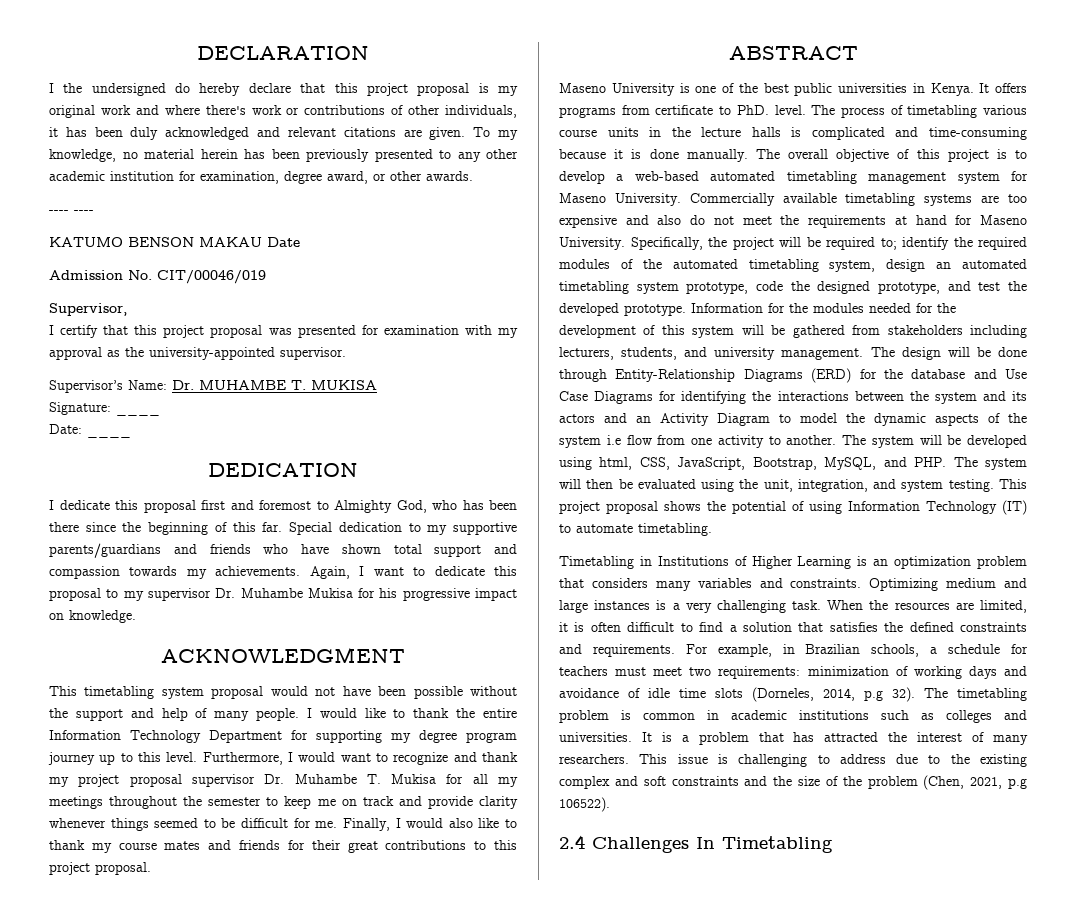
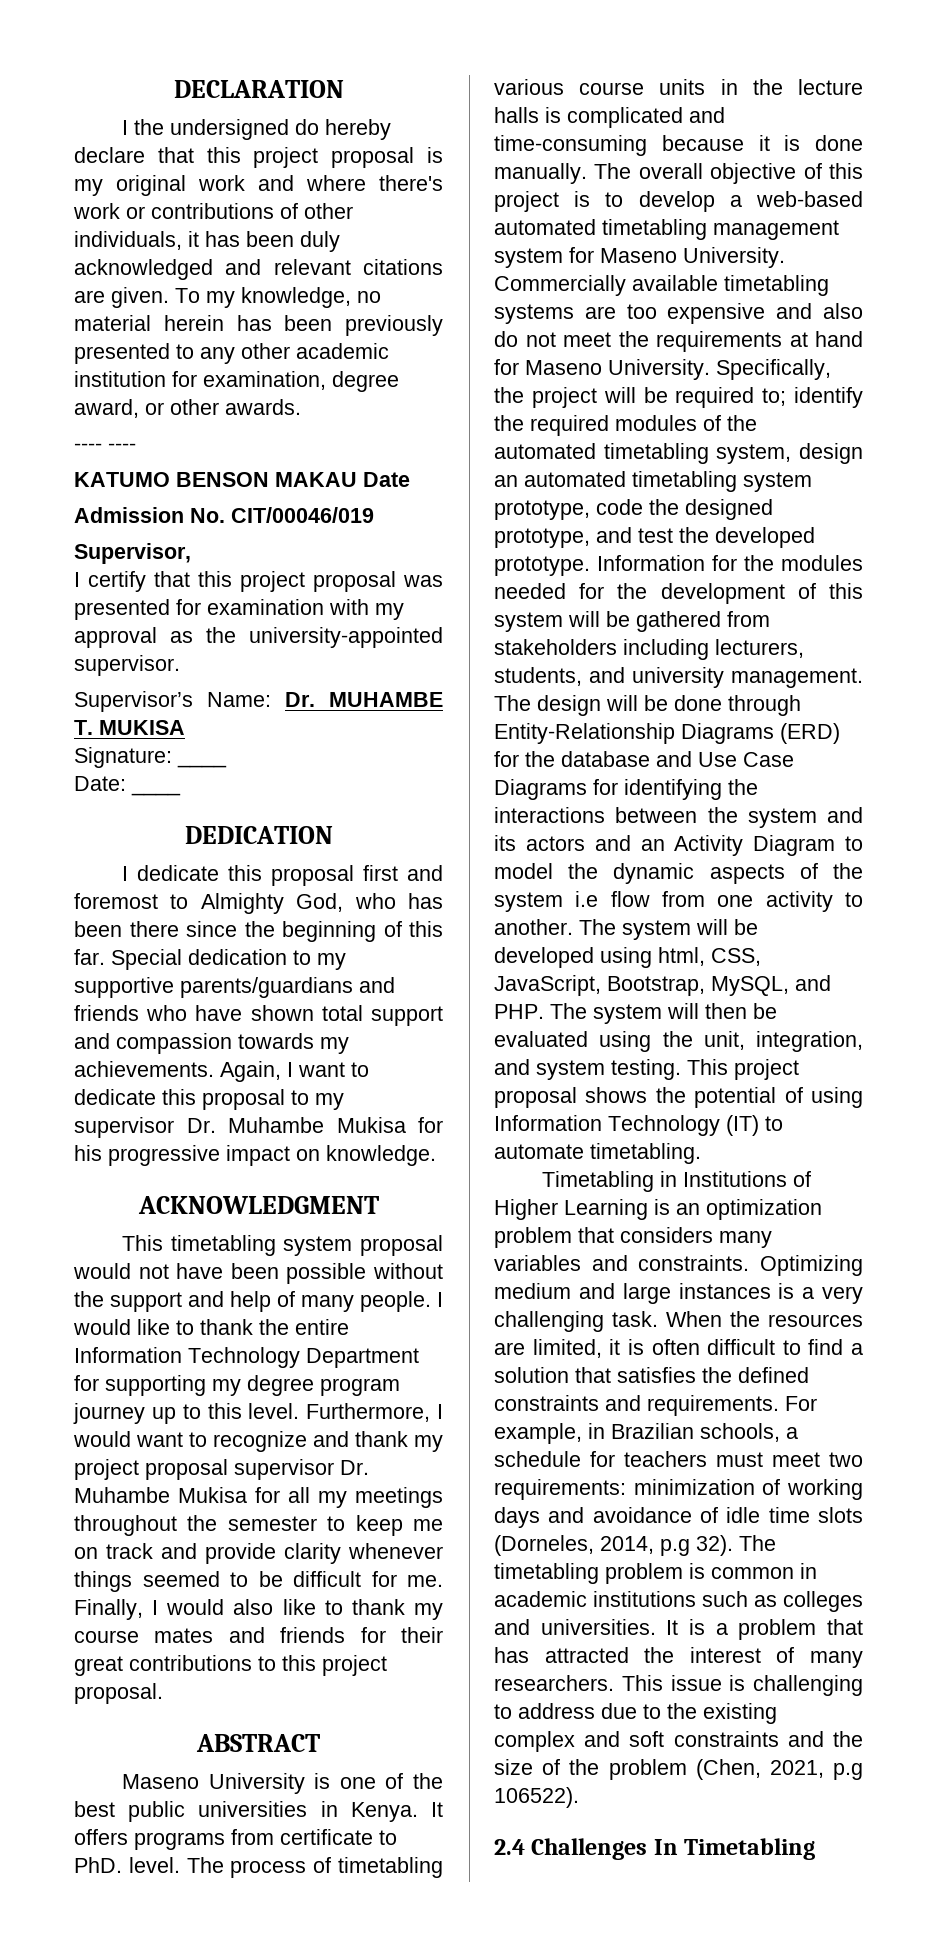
[366,774,381,784] T. -> (170, 1495) none

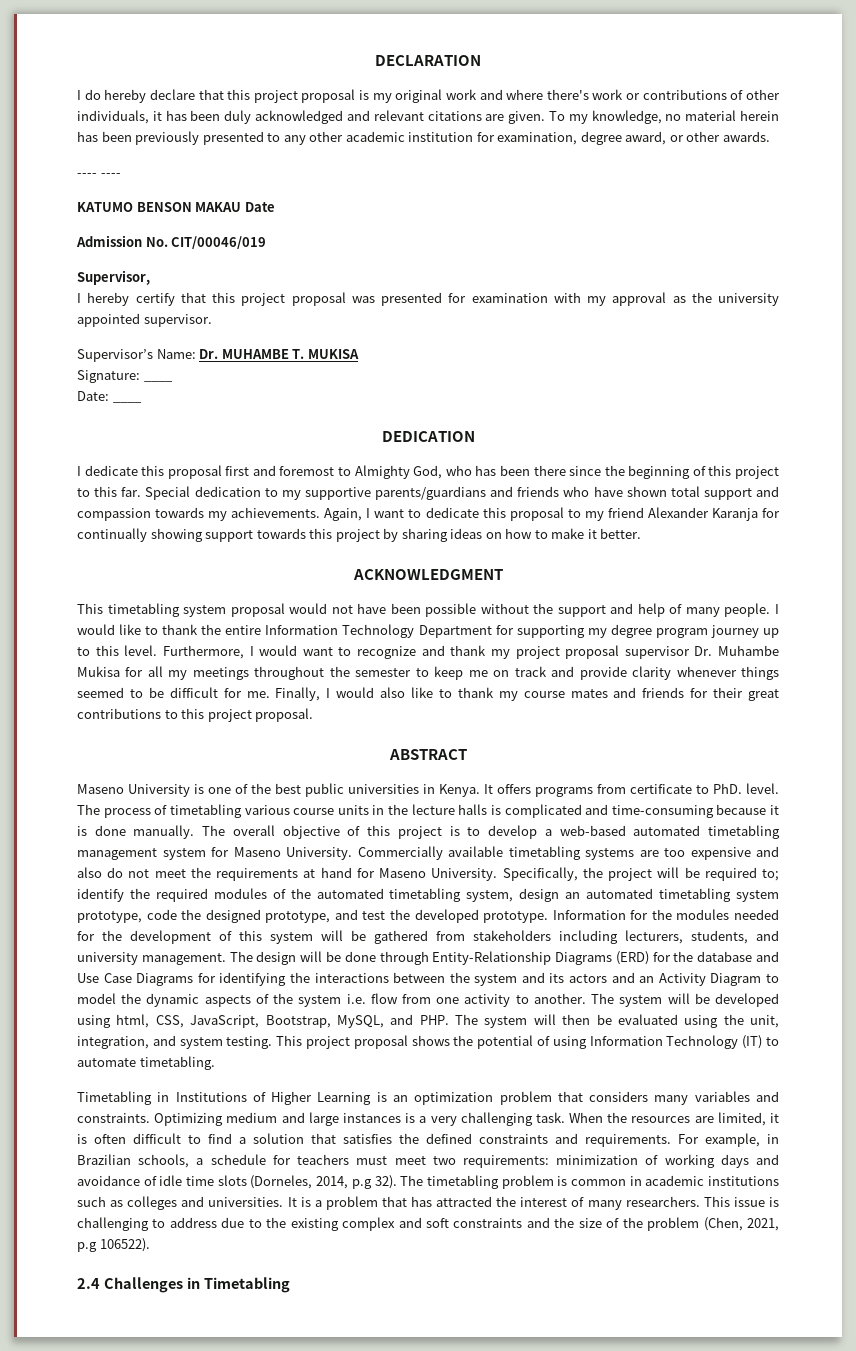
[134,119,290,140] the undersigned -> (81, 95) none
(80, 579) none -> [87,292,130,306] hereby
[249,627,443,648] university-appointed -> [718,293,779,306] [77,313,140,327] university appointed
(443, 929) none -> [734,466,779,479] [77,486,118,497] project to this
[74,1117,443,1138] [74,1145,436,1166] supervisor Dr. Muhambe Mukisa for his progressive impact on knowledge. -> [607,507,780,521] [77,528,642,542] friend Alexander Karanja for continually showing support towards this project by sharing ideas on how to make it better.
[575,891,599,907] i.e -> [346,994,366,1004] i.e.
[653,1839,678,1855] In -> [186,1277,200,1289] in

